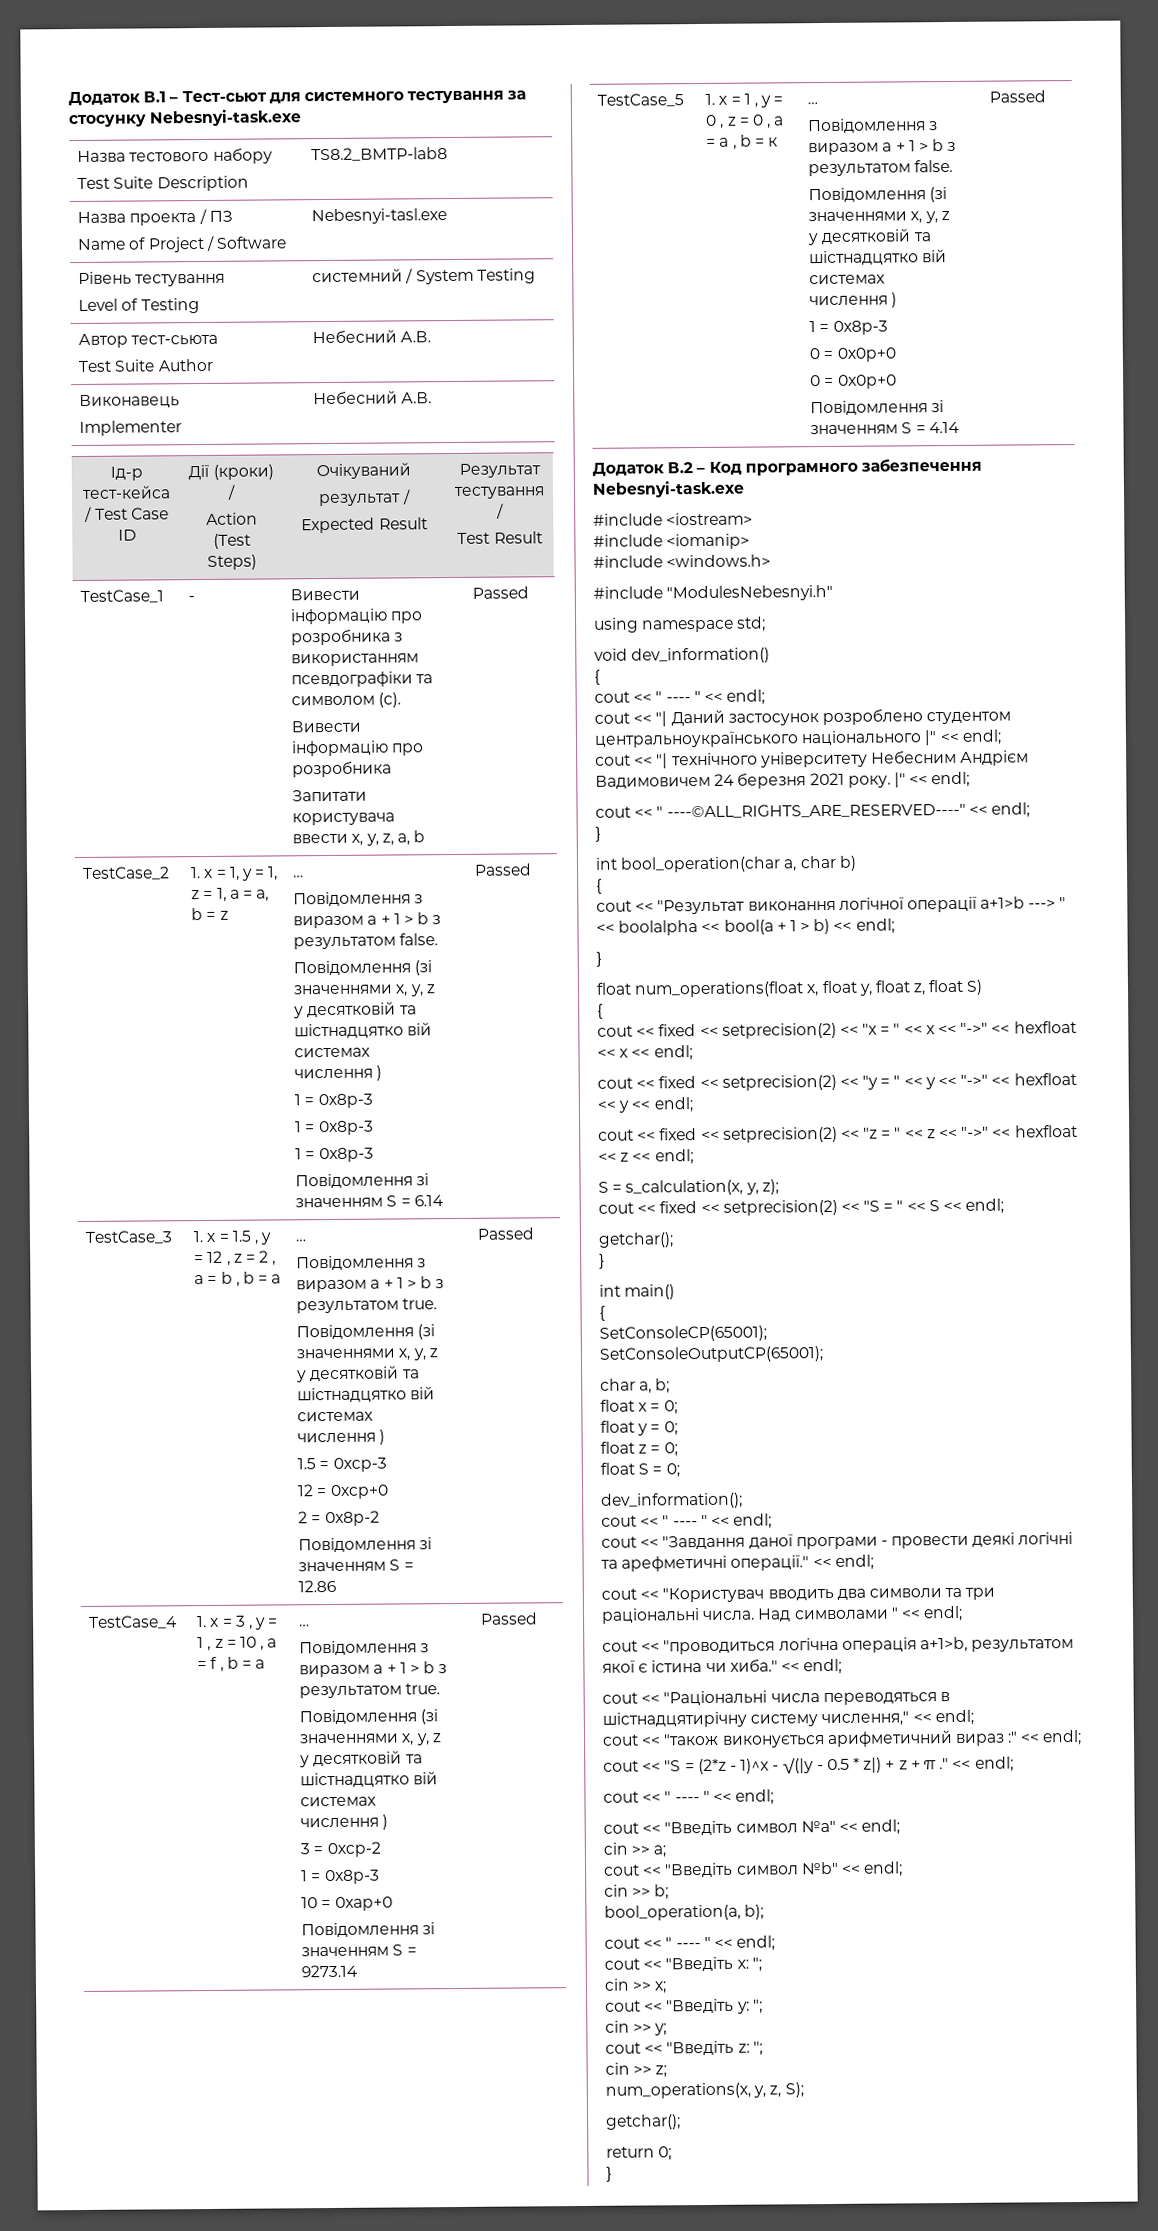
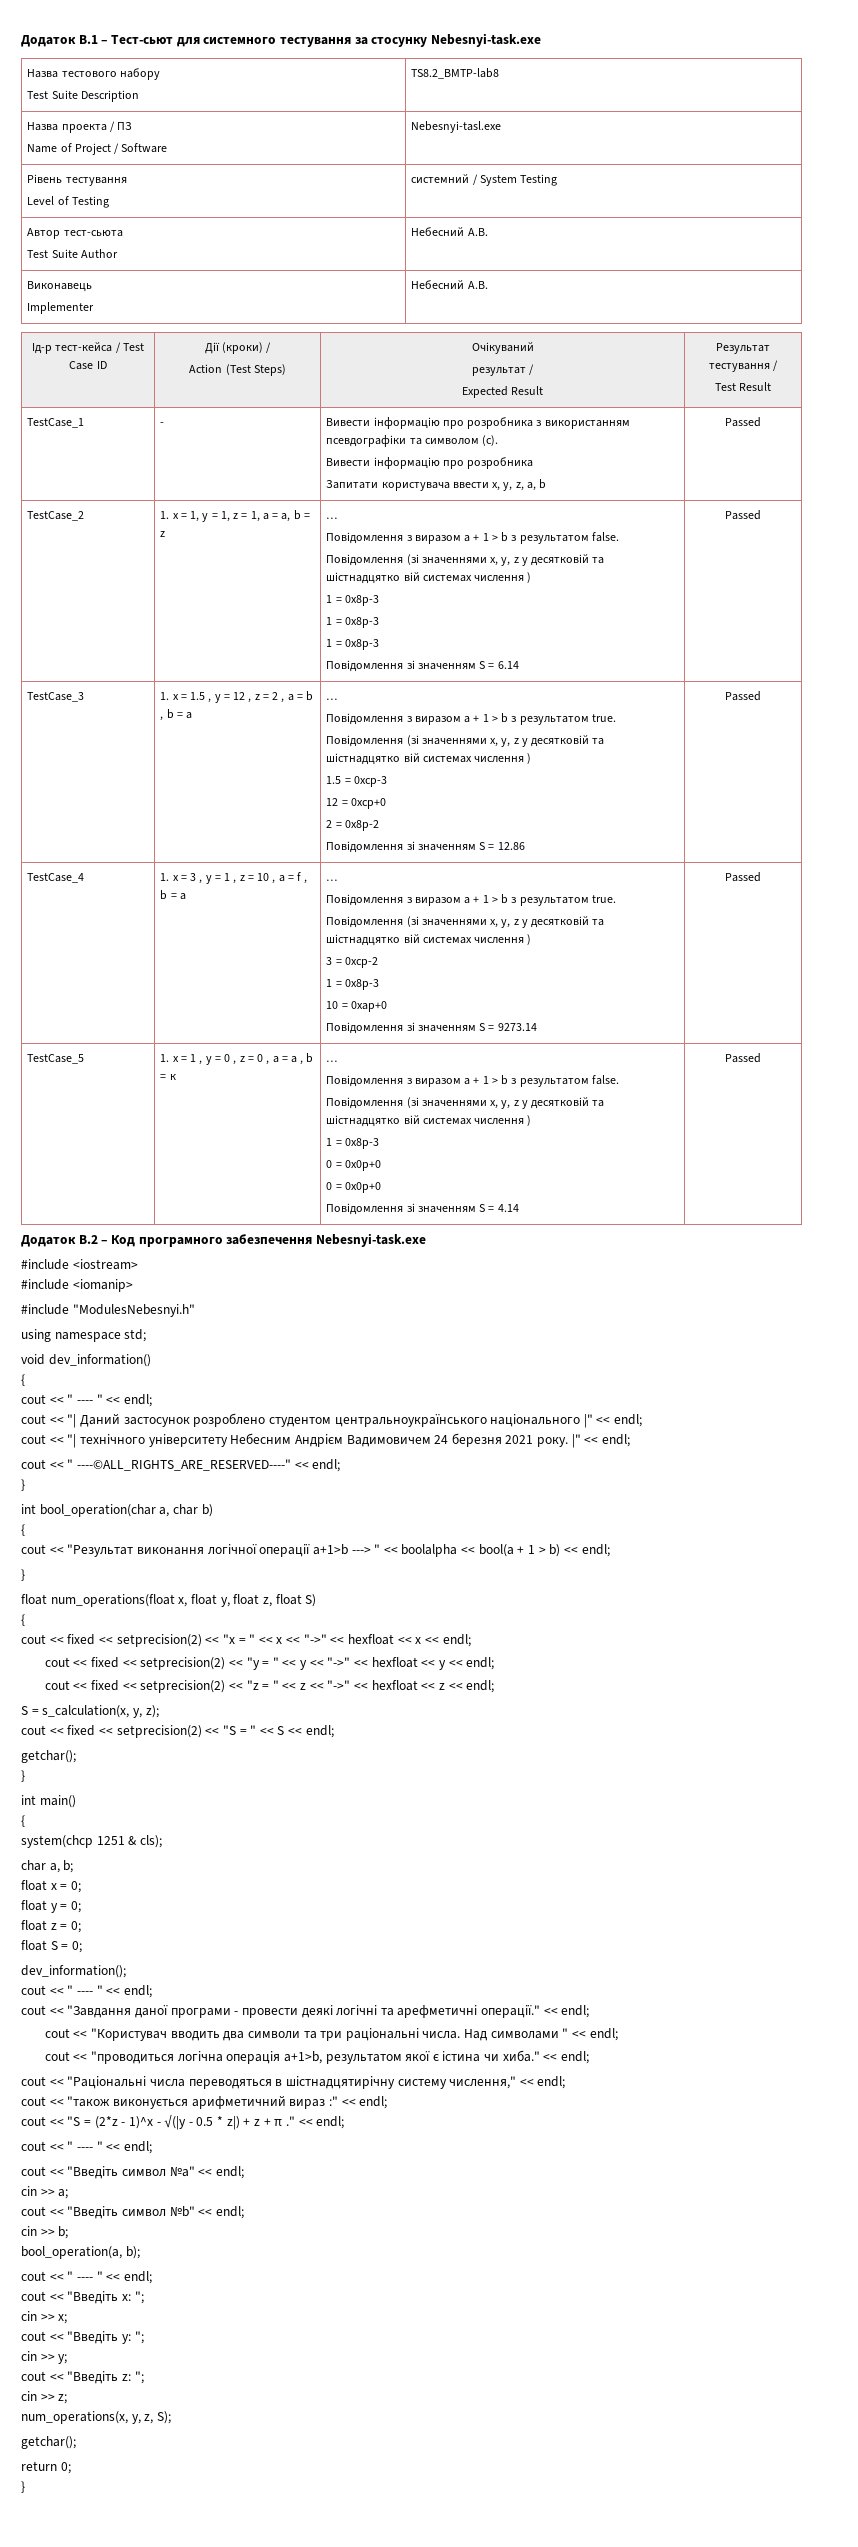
[593,554,772,568] // #include <windows.h> -> (133, 1285) none
[599,1325,767,1342] [599,1346,823,1363] SetConsoleCP(65001); // SetConsoleOutputCP(65001); -> [21,1835,162,1848] system(chcp 1251 & cls);

